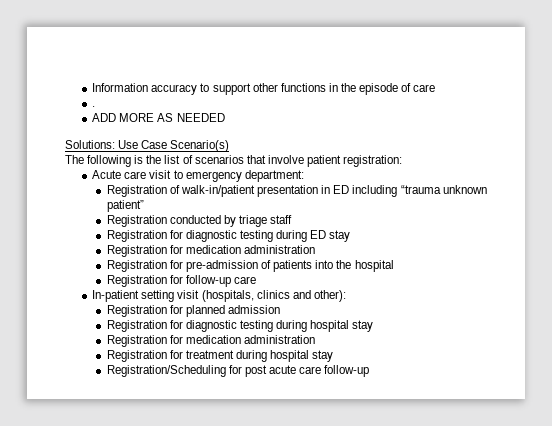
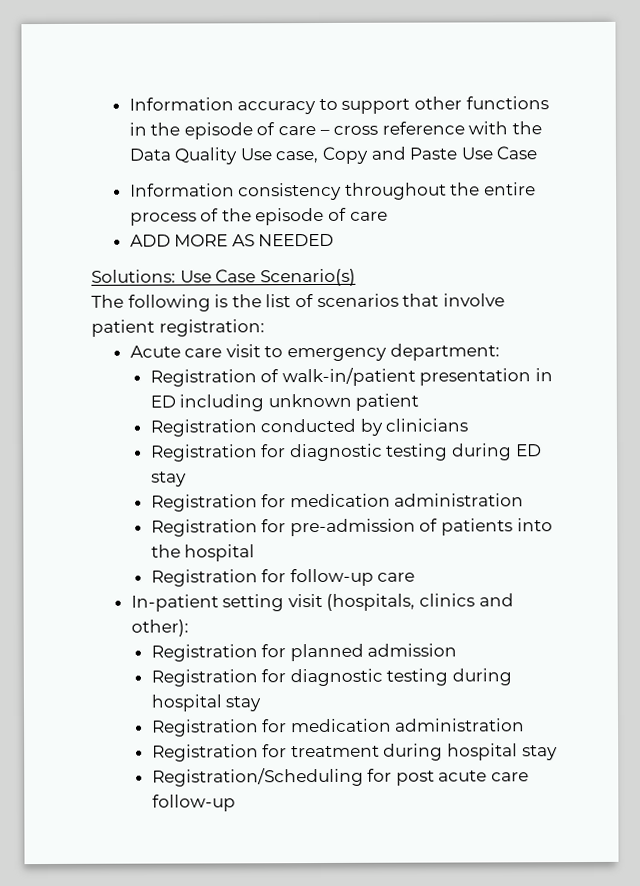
[92,106,96,107] // . -> [319,121,542,135] [128,146,538,165] [129,182,537,201] [129,207,388,226] – cross reference with the Data Quality Use case, Copy and Paste Use Case // Information consistency throughout the entire process of the episode of care
[400,185,487,194] [106,200,144,212] “trauma unknown patient” -> [267,393,420,411] unknown patient
[239,215,293,227] triage staff -> [385,418,469,432] clinicians

